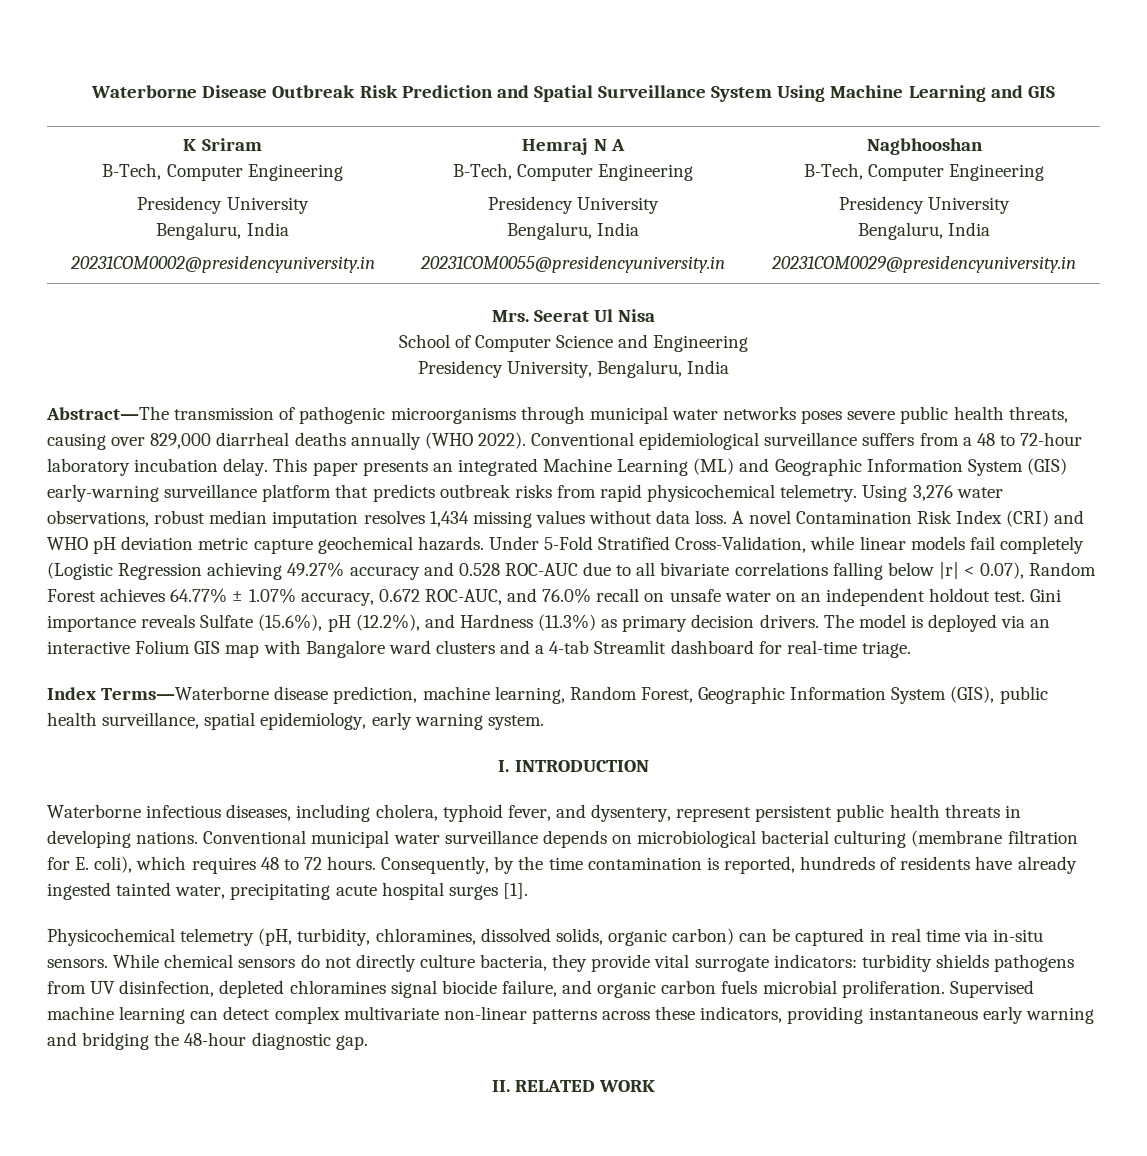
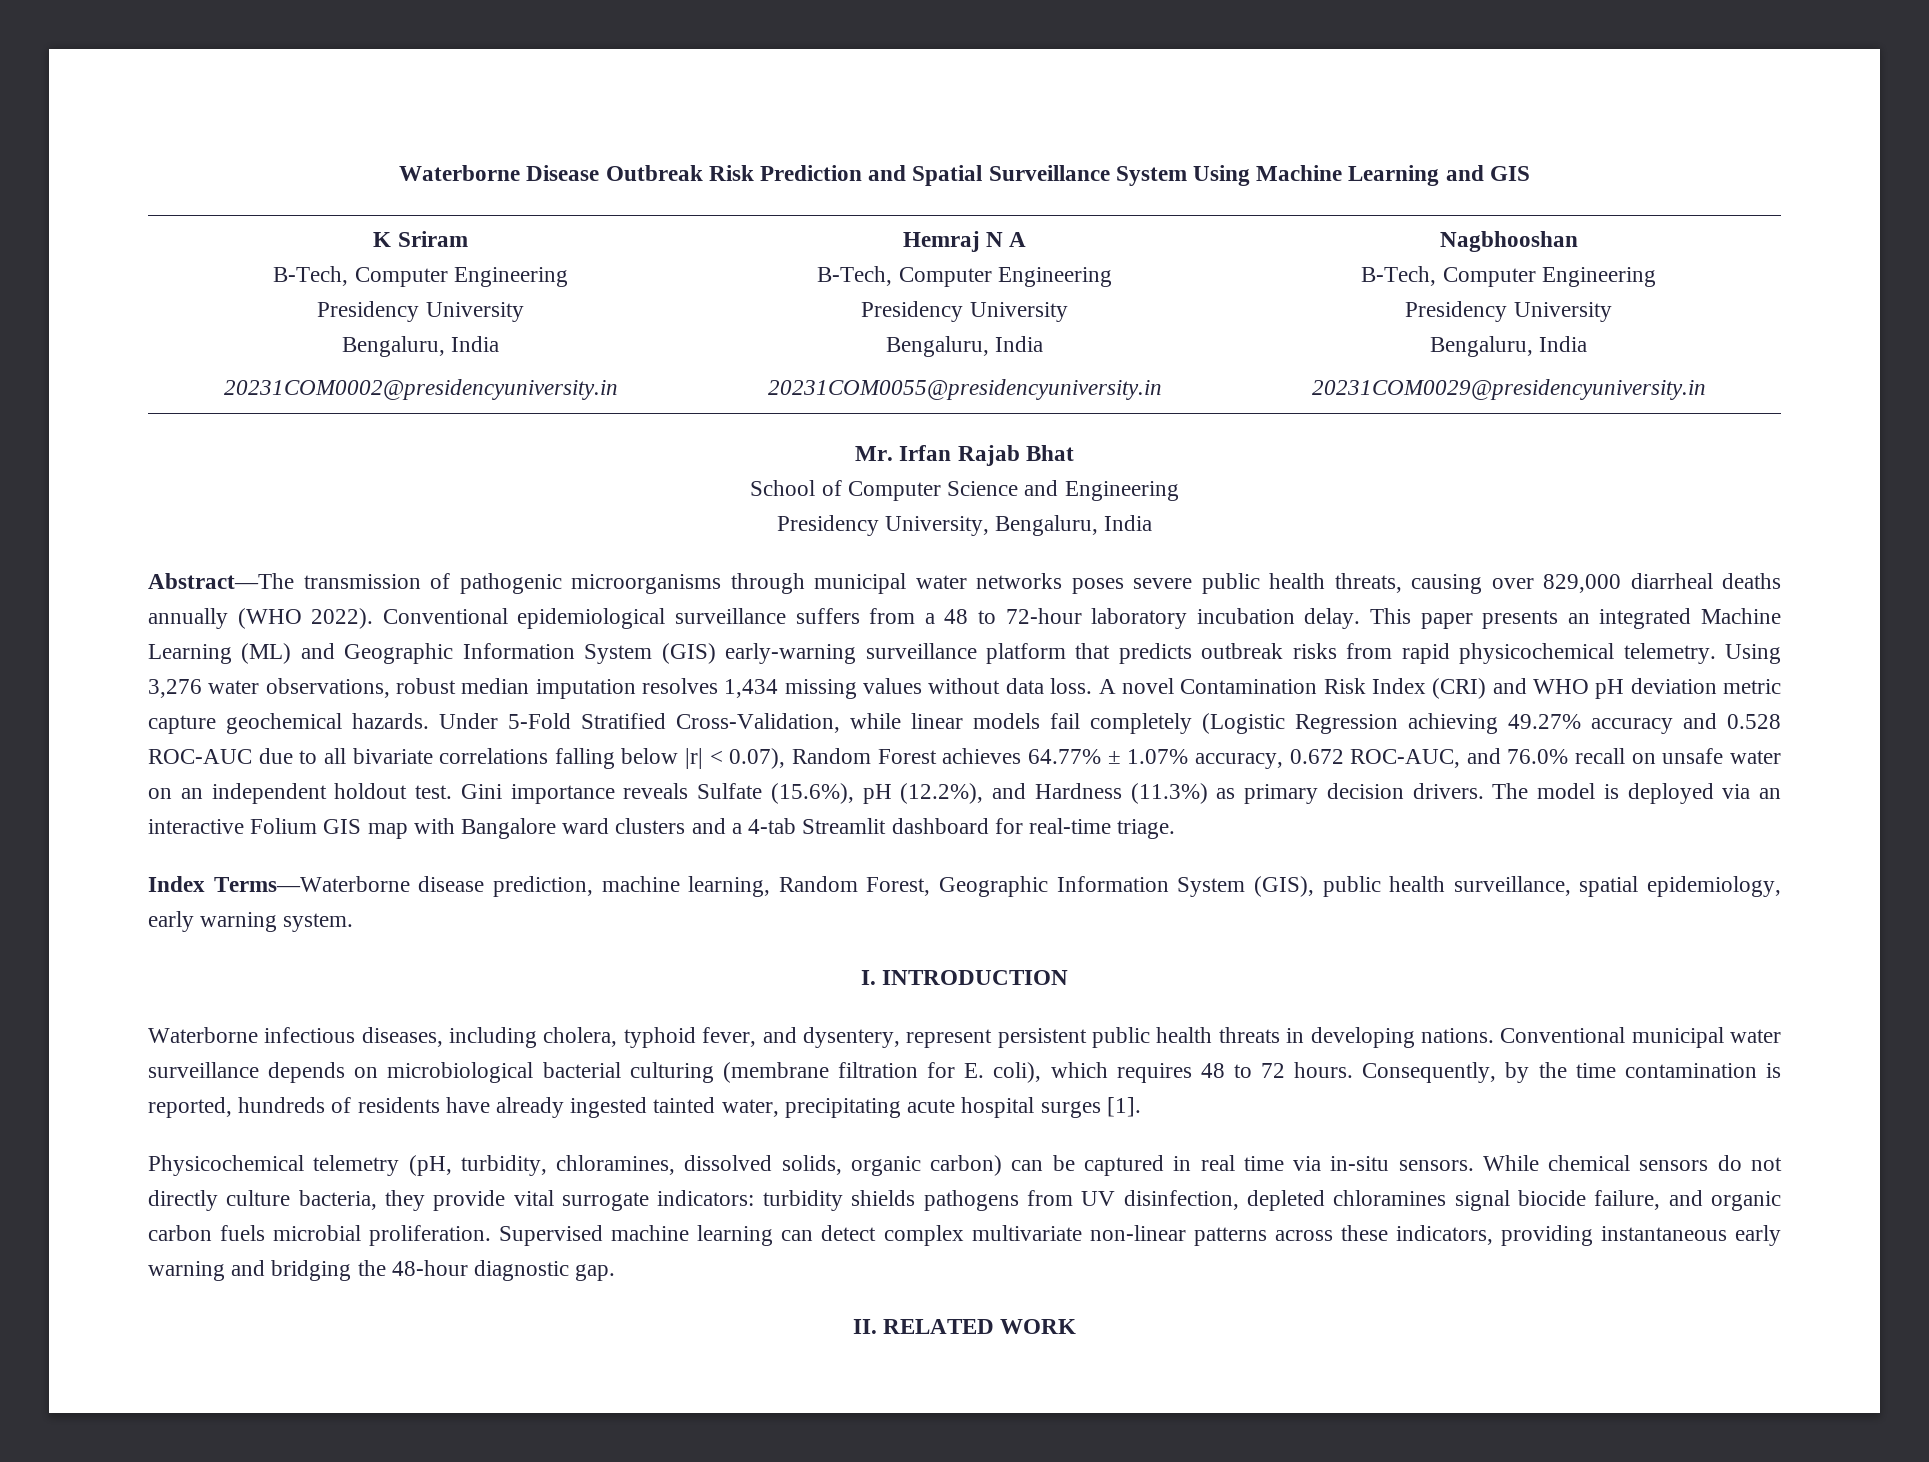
[491,309,656,322] Mrs. Seerat Ul Nisa -> [855,445,1074,466] Mr. Irfan Rajab Bhat

